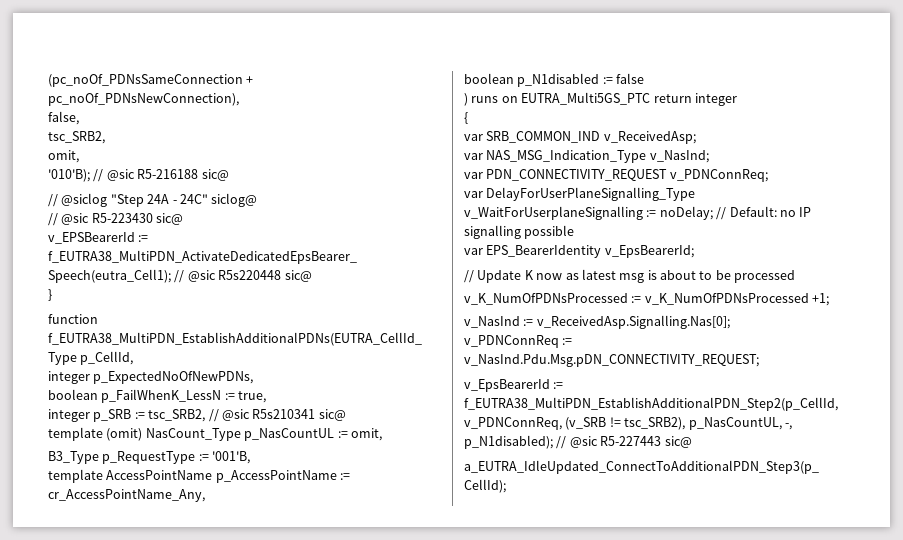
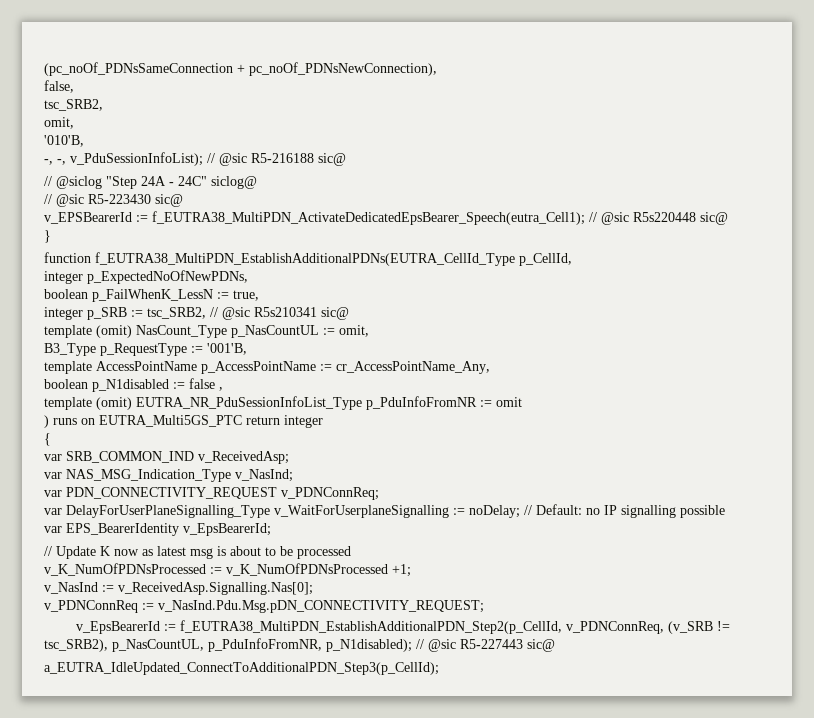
[48,169,90,182] '010'B); -> [44,135,84,147] [44,152,203,166] '010'B, // -, -, v_PduSessionInfoList);
(645, 78) none -> [219,387,223,391] [44,396,522,410] , // template (omit) EUTRA_NR_PduSessionInfoList_Type p_PduInfoFromNR := omit
[784,423,792,430] -, -> [208,638,322,652] p_PduInfoFromNR,

